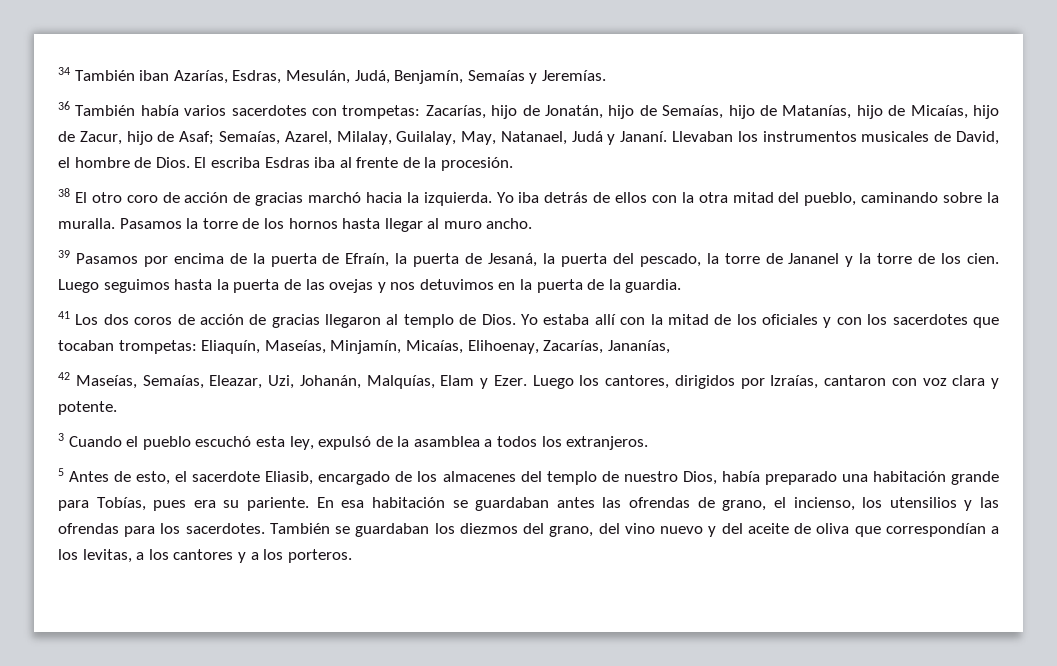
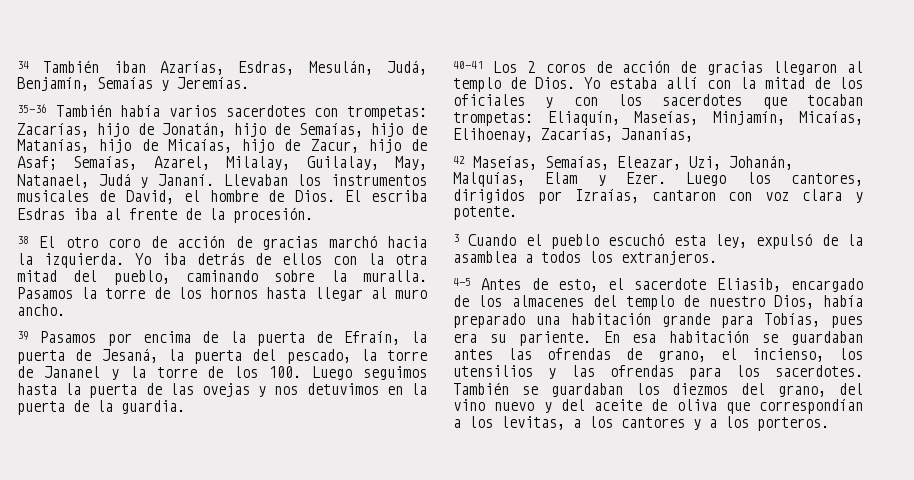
[58,101,70,110] 36 -> [17,104,47,113] 35-36
[966,253,999,264] cien. -> [269,366,302,378] 100.
[58,311,129,325] 41 Los dos -> [453,61,536,73] 40-41 Los 2
[58,468,64,476] 5 -> [453,278,471,286] 4-5

